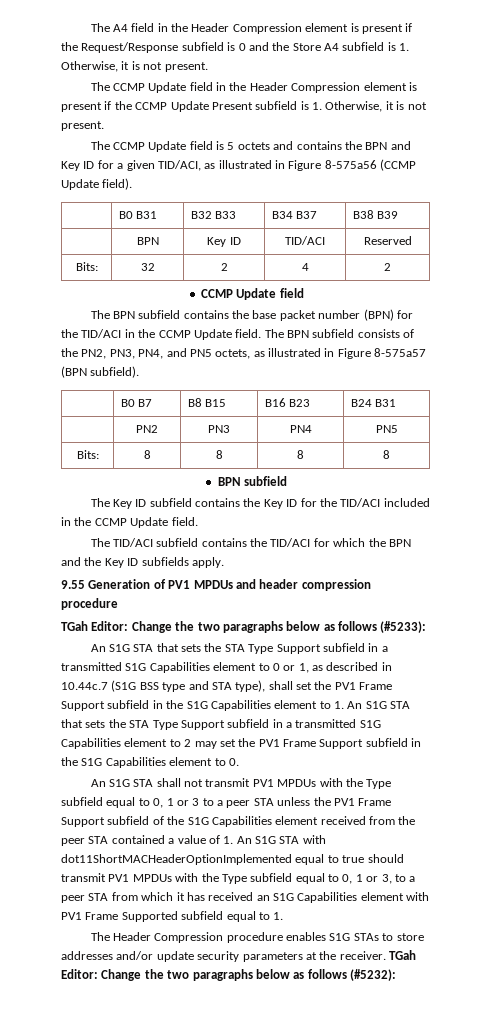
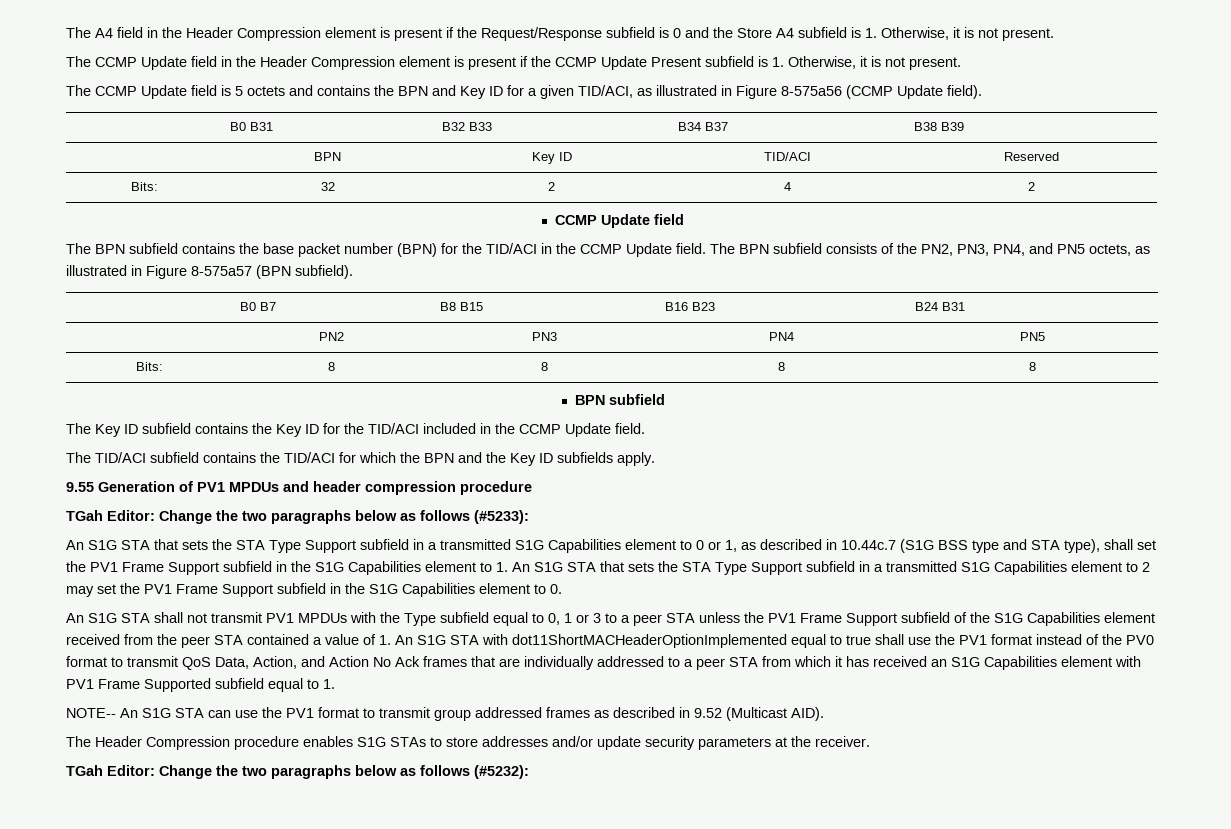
[367,854,404,863] [61,873,392,884] should transmit PV1 MPDUs with the Type subfield equal to 0, 1 or 3, -> [875,634,1154,645] [66,656,664,670] shall use the PV1 format instead of the PV0 format to transmit QoS Data, Action, and Action No Ack frames that are individually addressed
(284, 916) none -> [66,707,824,721] // NOTE-- An S1G STA can use the PV1 format to transmit group addressed frames as described in 9.52 (Multicast AID).
(386, 955) none -> (870, 741) //

